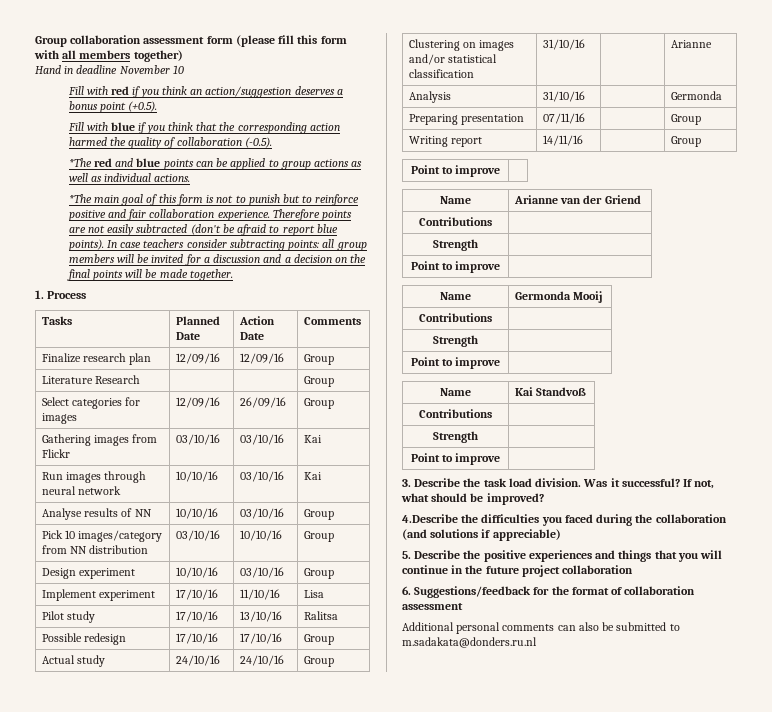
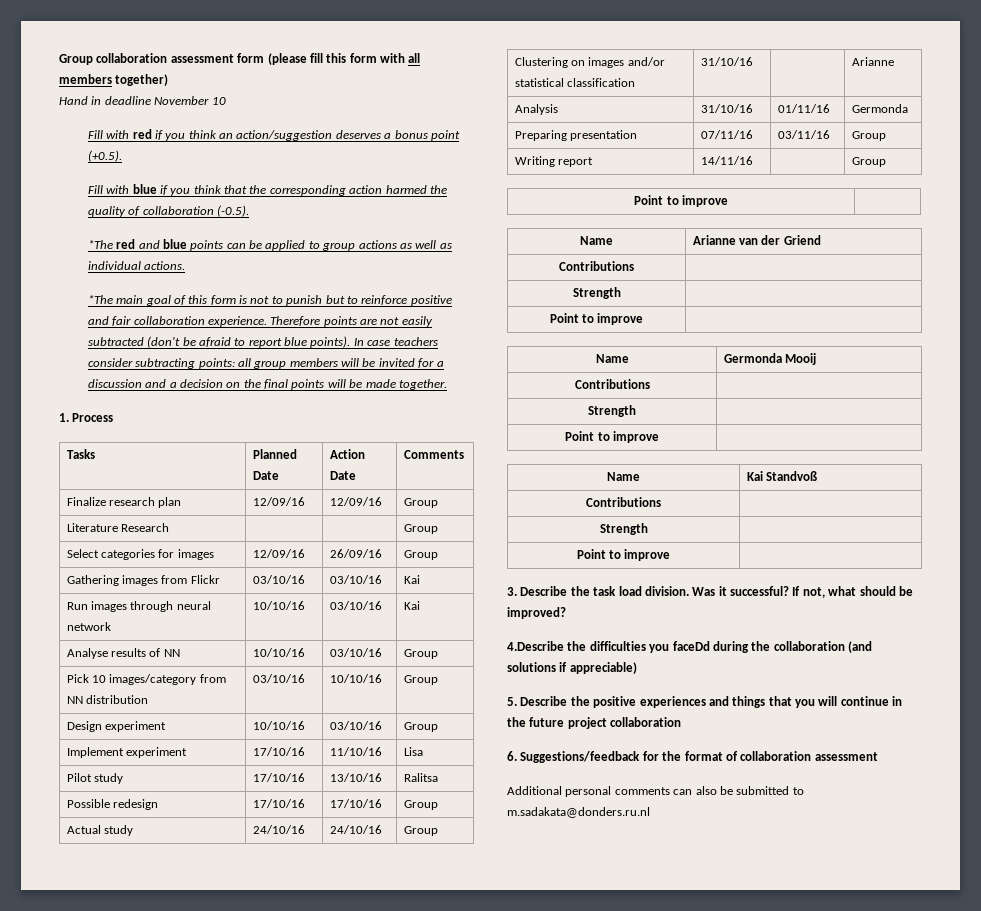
(585, 96) none -> [777,104,830,113] 01/11/16
(585, 118) none -> [777,130,830,139] 03/11/16
[564,514,593,523] faced -> [672,641,710,651] faceDd

